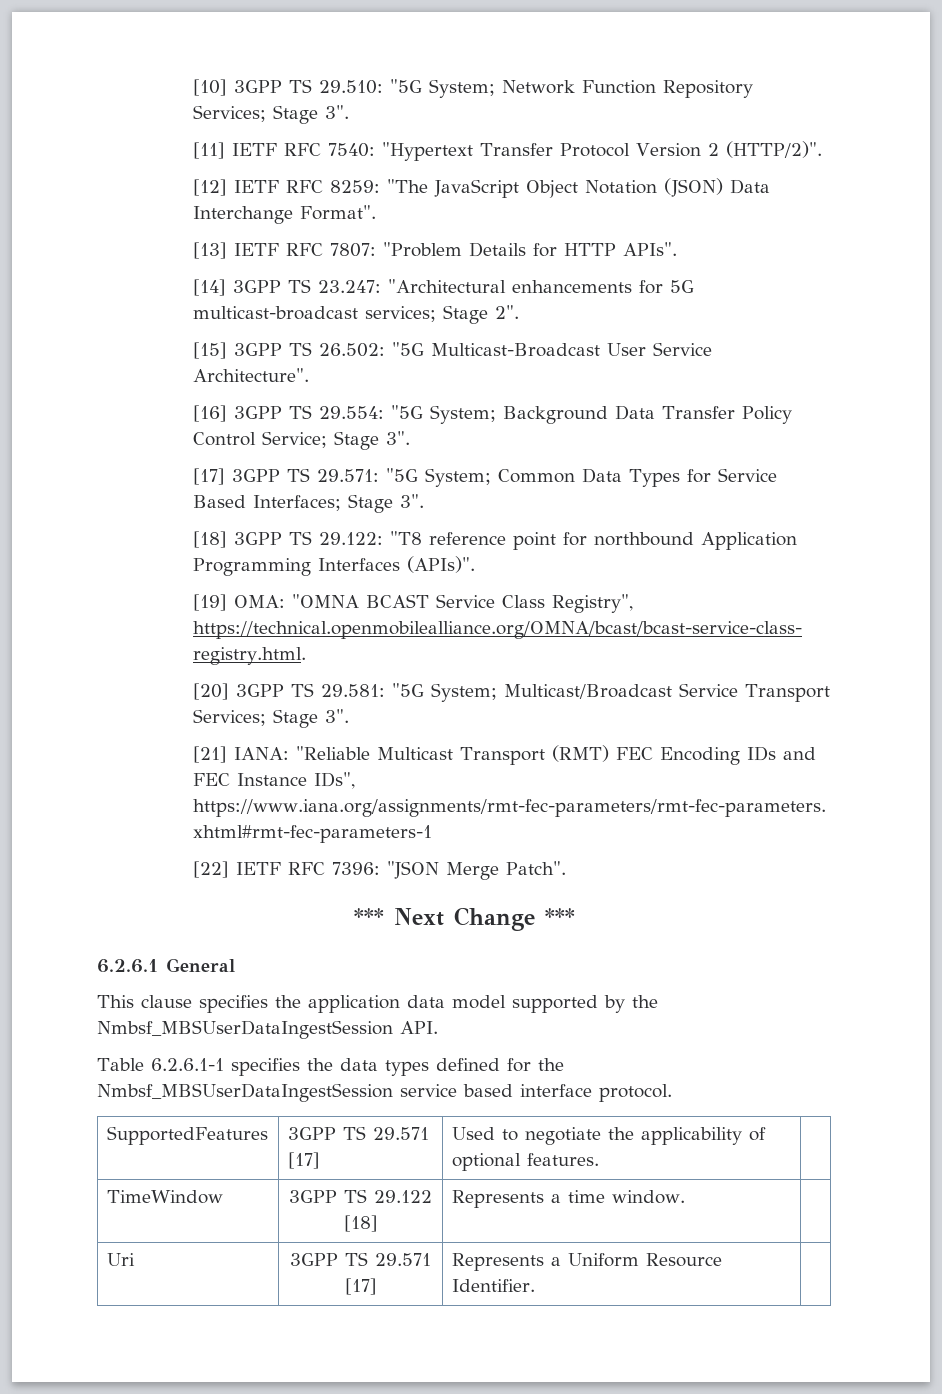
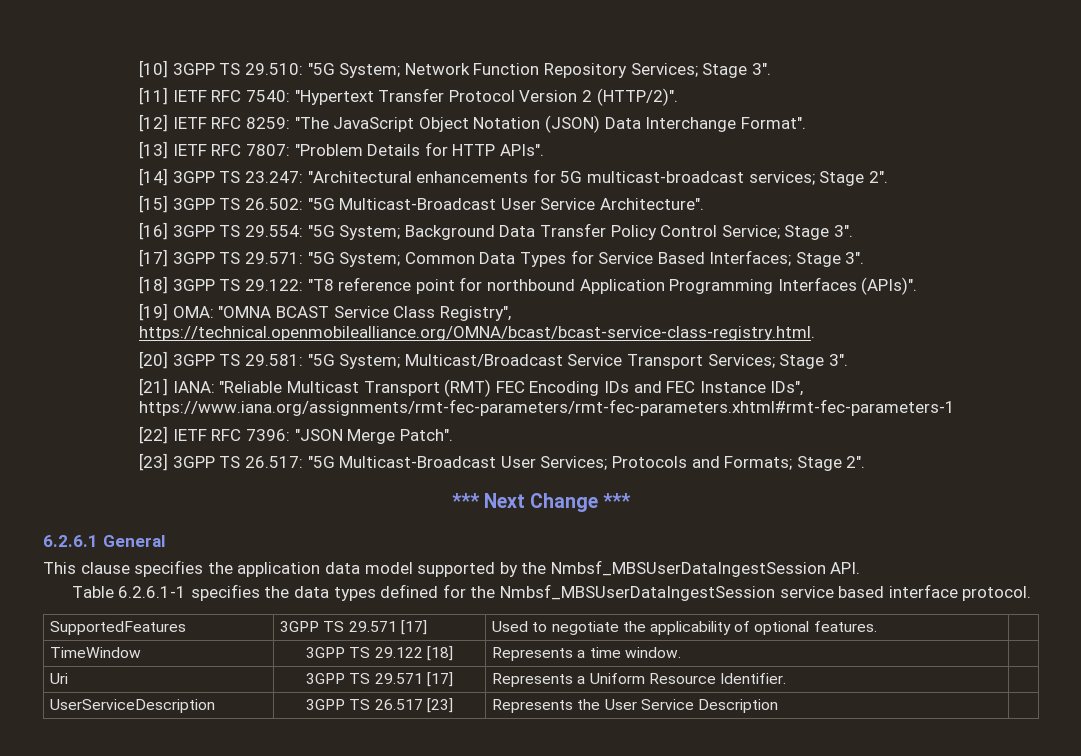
(567, 868) none -> [139,453,866,471] // [23] 3GPP TS 26.517: "5G Multicast-Broadcast User Services; Protocols and Formats; Stage 2".
(535, 1285) none -> [50,699,216,713] [306,698,453,713] [492,699,778,713] // UserServiceDescription | 3GPP TS 26.517 [23] | Represents the User Service Description |

